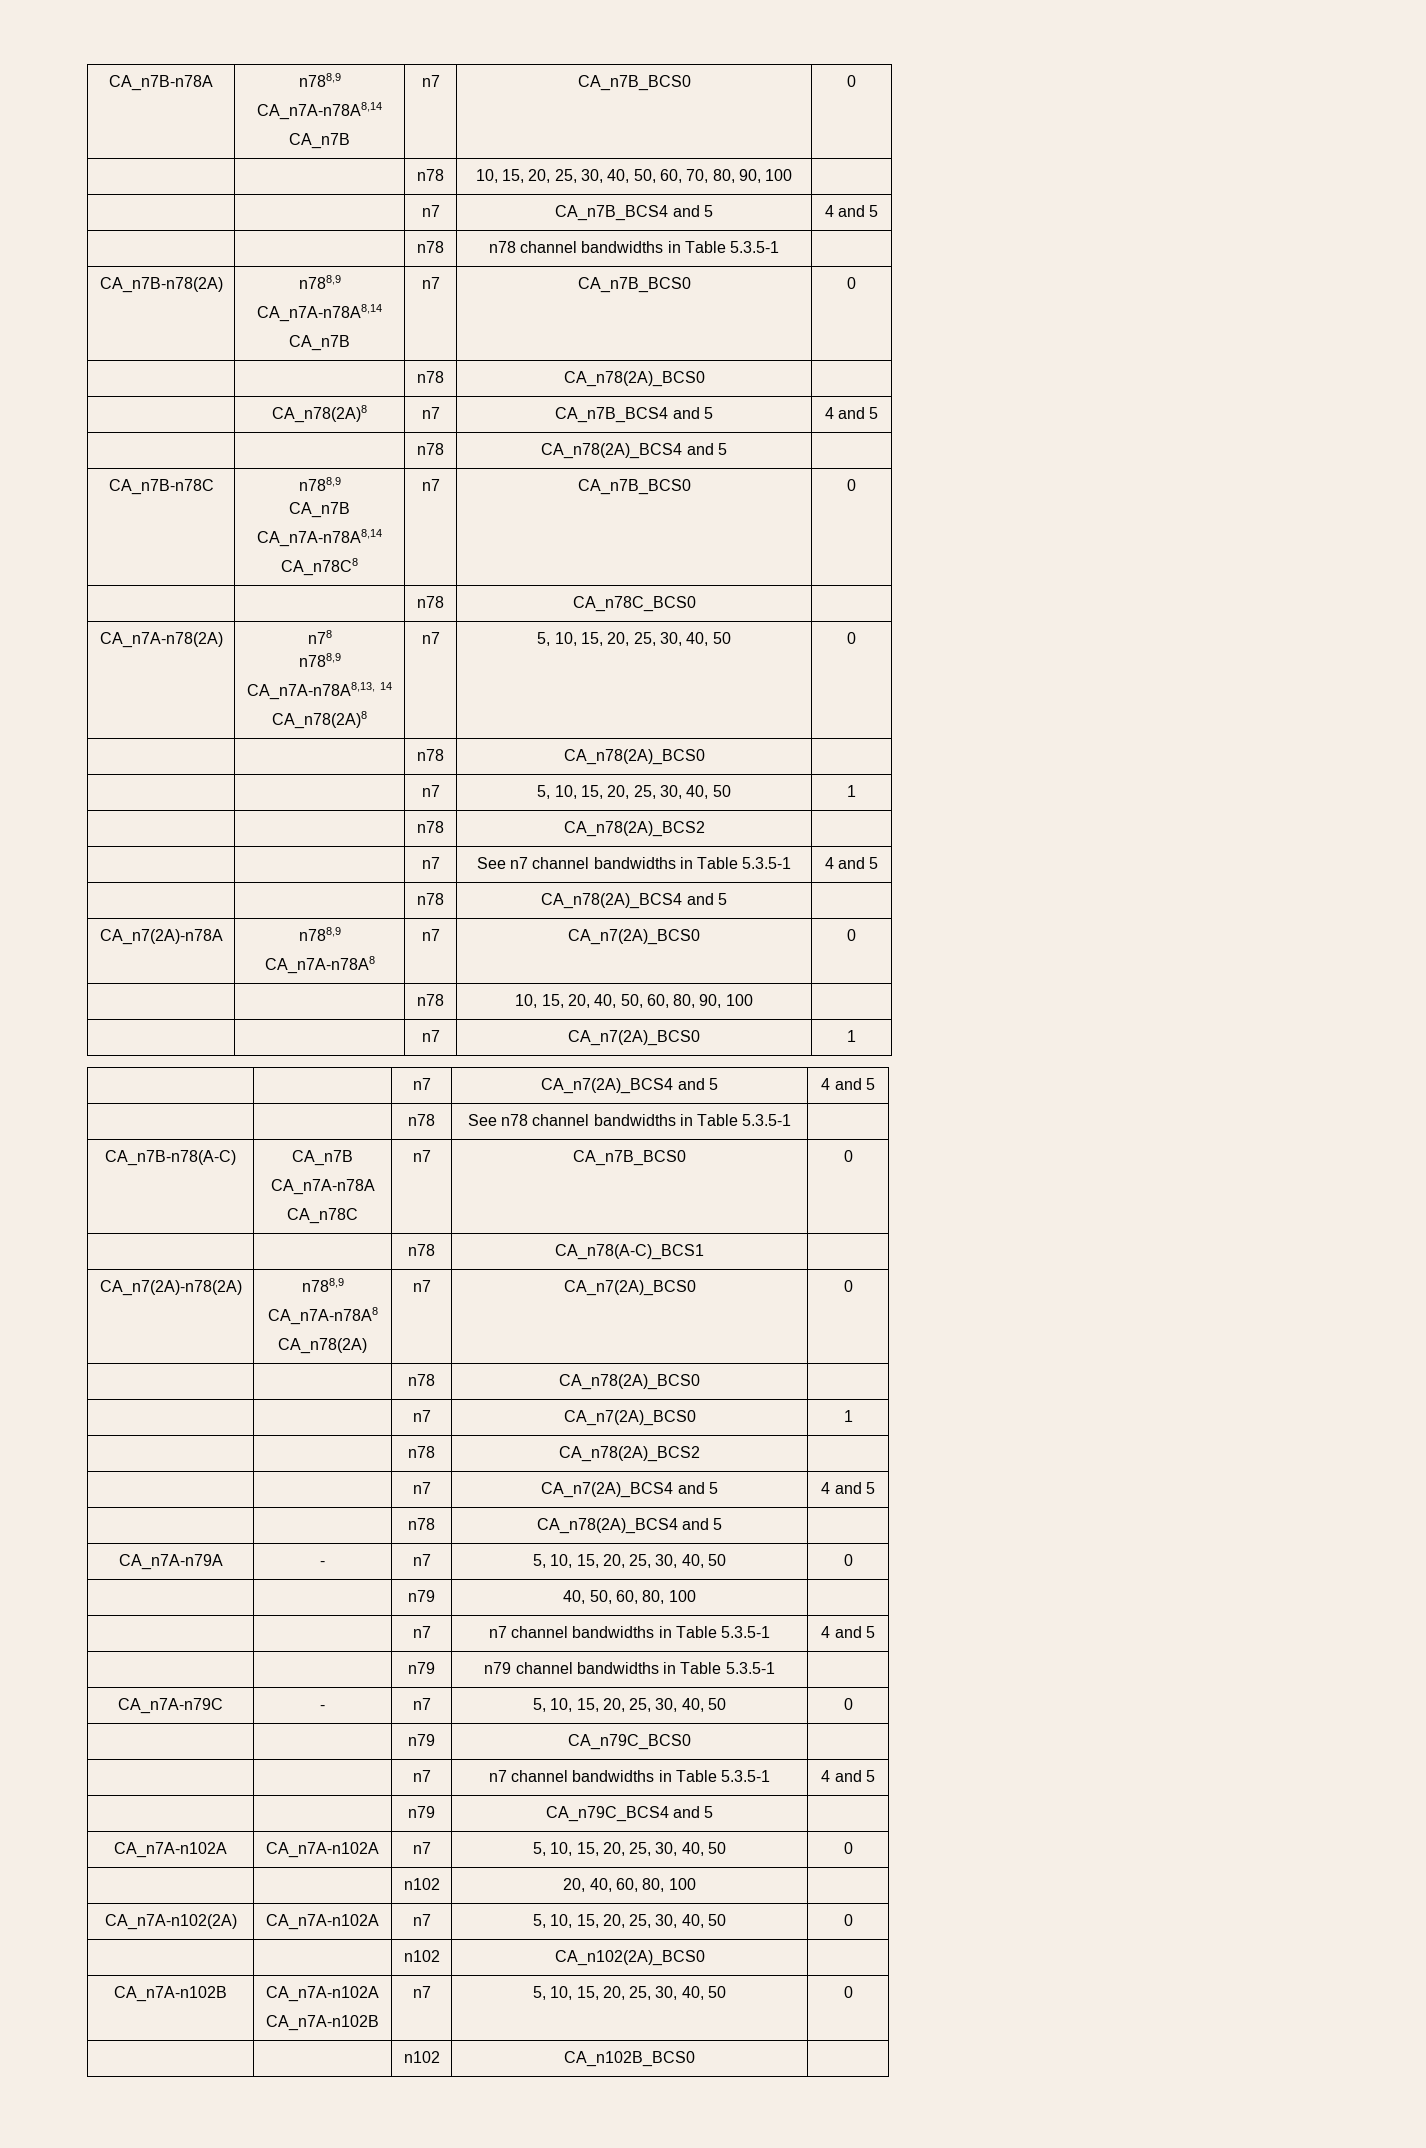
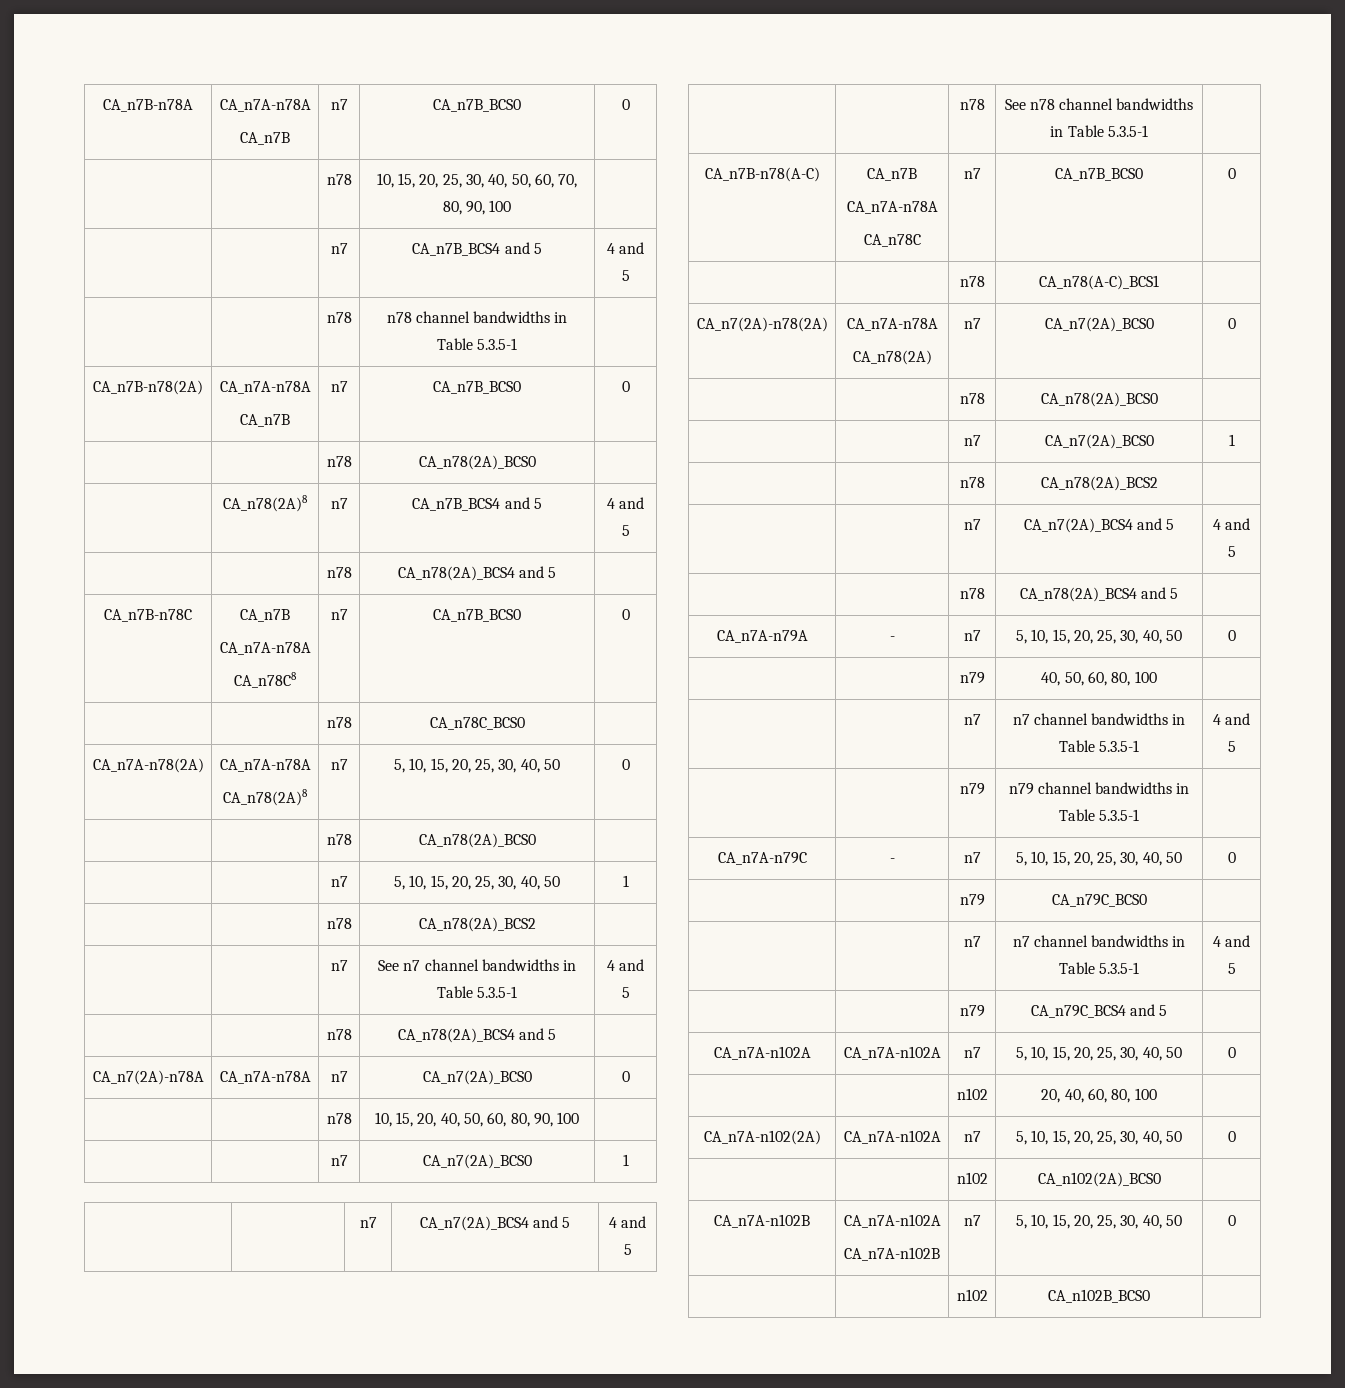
[298,73,341,87] [257,102,382,120] n788,9 // CA_n7A-n78A8,14 -> [219,99,311,112] CA_n7A-n78A
[298,275,341,289] [257,304,382,322] n788,9 // CA_n7A-n78A8,14 -> [219,381,311,394] CA_n7A-n78A
[298,477,341,491] [289,502,350,518] [257,529,382,547] n788,9 // CA_n7B // CA_n7A-n78A8,14 -> [240,609,290,622] [219,642,311,655] CA_n7B // CA_n7A-n78A
[307,630,332,644] [298,653,341,667] [247,682,392,700] n78 // n788,9 // CA_n7A-n78A8,13, 14 -> [219,759,311,772] CA_n7A-n78A
[298,927,341,941] [264,956,375,974] n788,9 // CA_n7A-n78A8 -> [219,1071,311,1084] CA_n7A-n78A
[301,1278,344,1292] [267,1307,378,1325] n788,9 // CA_n7A-n78A8 -> [846,318,938,331] CA_n7A-n78A

